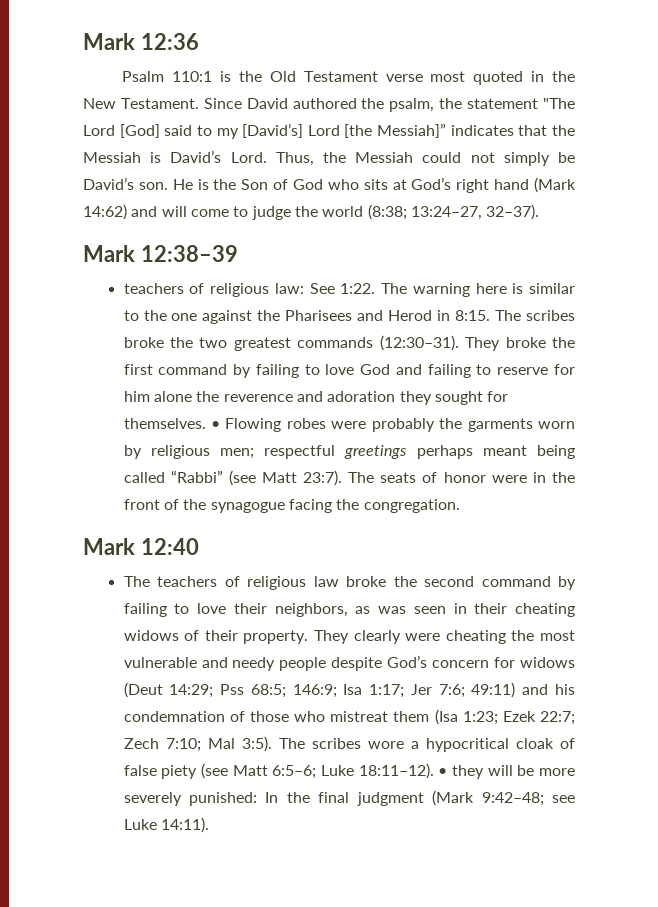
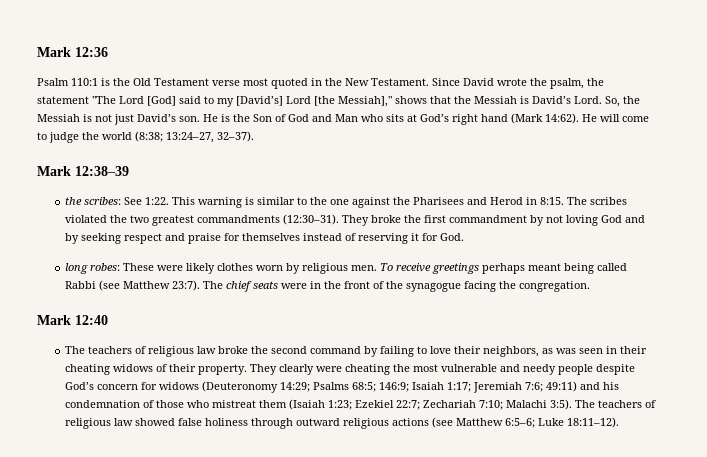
[292,98,357,109] authored -> [497,78,527,86] wrote
[377,123,514,138] Messiah]” indicates -> [338,96,427,107] Messiah]," shows
[275,152,575,166] Thus, the Messiah could not simply be -> [605,96,640,107] [37,114,134,125] So, the Messiah is not just
(323, 184) none -> [312,114,358,122] and Man
[83,204,158,220] 14:62) and -> [545,113,597,124] 14:62). He
[123,283,507,297] teachers of religious law: See 1:22. The warning here -> [64,197,242,208] the scribes: See 1:22. This warning
[123,337,164,348] broke -> [64,215,107,223] violated
[297,337,374,348] commands -> [196,215,280,223] commandments
[158,364,575,378] [123,391,509,405] [123,418,575,432] [123,445,336,459] command by failing to love God and failing to reserve for him alone the reverence and adoration they sought for themselves. • Flowing robes were probably the garments worn by religious men; respectful -> [448,215,645,226] [64,233,464,244] [64,263,431,274] commandment by not loving God and by seeking respect and praise for themselves instead of reserving it for God. // long robes: These were likely clothes worn by religious men. To receive
[170,470,486,486] “Rabbi” (see Matt 23:7). The seats of honor -> [64,280,278,292] Rabbi (see Matthew 23:7). The chief seats
[123,682,432,698] (Deut 14:29; Pss 68:5; 146:9; Isa 1:17; Jer -> [201,381,522,393] (Deuteronomy 14:29; Psalms 68:5; 146:9; Isaiah 1:17; Jeremiah
[434,709,575,725] [123,736,575,752] [123,763,576,779] [123,790,575,806] [123,817,209,833] (Isa 1:23; Ezek 22:7; Zech 7:10; Mal 3:5). The scribes wore a hypocritical cloak of false piety (see Matt 6:5–6; Luke 18:11–12). • they will be more severely punished: In the final judgment (Mark 9:42–48; see Luke 14:11). -> [288,399,656,410] [64,417,619,429] (Isaiah 1:23; Ezekiel 22:7; Zechariah 7:10; Malachi 3:5). The teachers of religious law showed false holiness through outward religious actions (see Matthew 6:5–6; Luke 18:11–12).

